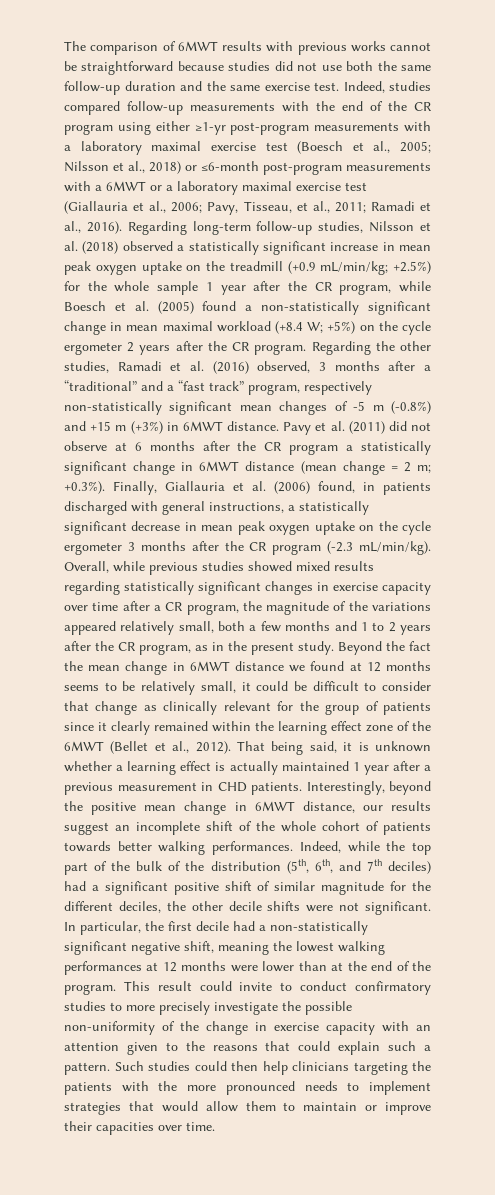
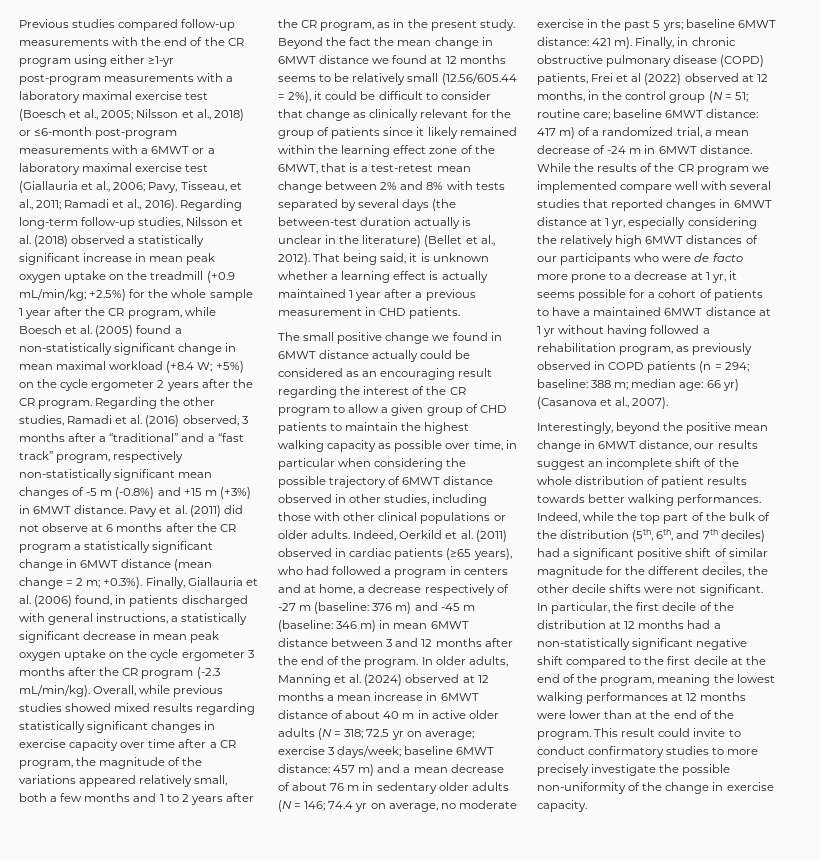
[64,41,431,55] [64,61,432,75] [64,81,385,95] The comparison of 6MWT results with previous works cannot be straightforward because studies did not use both the same follow-up duration and the same exercise test. Indeed, -> [19,19,69,28] Previous
[200,681,236,693] small, -> [407,73,517,85] [278,91,312,103] small (12.56/605.44 = 2%),
[111,721,150,735] clearly -> [427,127,458,139] likely
[64,741,104,751] 6MWT -> [278,163,471,174] [278,181,505,193] [278,199,457,211] [278,217,472,229] [278,235,422,247] 6MWT, that is a test-retest mean change between 2% and 8% with tests separated by several days (the between-test duration actually is unclear in the literature)
(302, 788) none -> [278,332,502,344] [278,350,471,362] [278,368,493,380] [278,386,466,398] [278,404,507,416] [278,422,470,434] [278,440,517,452] [278,458,467,470] [278,476,494,488] [278,494,488,506] [278,512,506,524] [278,530,507,542] [278,548,512,560] [278,566,508,578] [278,584,509,596] [278,602,475,614] [278,620,469,632] [278,638,513,647] [278,656,508,668] [278,674,489,686] [278,692,479,701] [278,710,499,719] [278,728,474,740] [278,746,495,758] [278,764,504,776] [278,782,509,794] [278,800,517,812] [537,19,776,31] [537,37,736,49] [537,55,765,67] [537,73,768,85] [537,91,748,103] [537,109,759,120] [537,127,749,139] [537,145,752,154] [537,163,769,175] [537,181,772,193] [537,199,772,211] [537,217,757,229] [537,235,758,247] [537,253,743,265] [537,271,737,283] [537,289,763,301] [537,307,771,316] [537,325,710,337] [537,343,753,355] [537,361,749,373] [537,379,739,391] [537,397,669,409] // The small positive change we found in 6MWT distance actually could be considered as an encouraging result regarding the interest of the CR program to allow a given group of CHD patients to maintain the highest walking capacity as possible over time, in particular when considering the possible trajectory of 6MWT distance observed in other studies, including those with other clinical populations or older adults. Indeed, Oerkild et al. (2011) observed in cardiac patients (≥65 years), who had followed a program in centers and at home, a decrease respectively of -27 m (baseline: 376 m) and -45 m (baseline: 346 m) in mean 6MWT distance between 3 and 12 months after the end of the program. In older adults, Manning et al. (2024) observed at 12 months a mean increase in 6MWT distance of about 40 m in active older adults (N = 318; 72.5 yr on average; exercise 3 days/week; baseline 6MWT distance: 457 m) and a mean decrease of about 76 m in sedentary older adults (N = 146; 74.4 yr on average, no moderate exercise in the past 5 yrs; baseline 6MWT distance: 421 m). Finally, in chronic obstructive pulmonary disease (COPD) patients, Frei et al (2022) observed at 12 months, in the control group (N = 51; routine care; baseline 6MWT distance: 417 m) of a randomized trial, a mean decrease of -24 m in 6MWT distance. While the results of the CR program we implemented compare well with several studies that reported changes in 6MWT distance at 1 yr, especially considering the relatively high 6MWT distances of our participants who were de facto more prone to a decrease at 1 yr, it seems possible for a cohort of patients to have a maintained 6MWT distance at 1 yr without having followed a rehabilitation program, as previously observed in COPD patients (n = 294; baseline: 388 m; median age: 66 yr) (Casanova et al., 2007). //
[322,821,431,835] cohort of patients -> [575,476,748,488] distribution of patient results
(229, 926) none -> [699,602,734,611] [537,620,685,629] of the distribution at 12 months
[184,941,214,953] shift, -> [537,656,766,668] [537,674,655,686] shift compared to the first decile at the end of the program,
[326,1021,431,1035] [64,1041,432,1055] [64,1061,431,1075] [64,1081,432,1095] [64,1101,431,1115] [64,1121,215,1135] capacity with an attention given to the reasons that could explain such a pattern. Such studies could then help clinicians targeting the patients with the more pronounced needs to implement strategies that would allow them to maintain or improve their capacities over time. -> [537,800,587,812] capacity.

